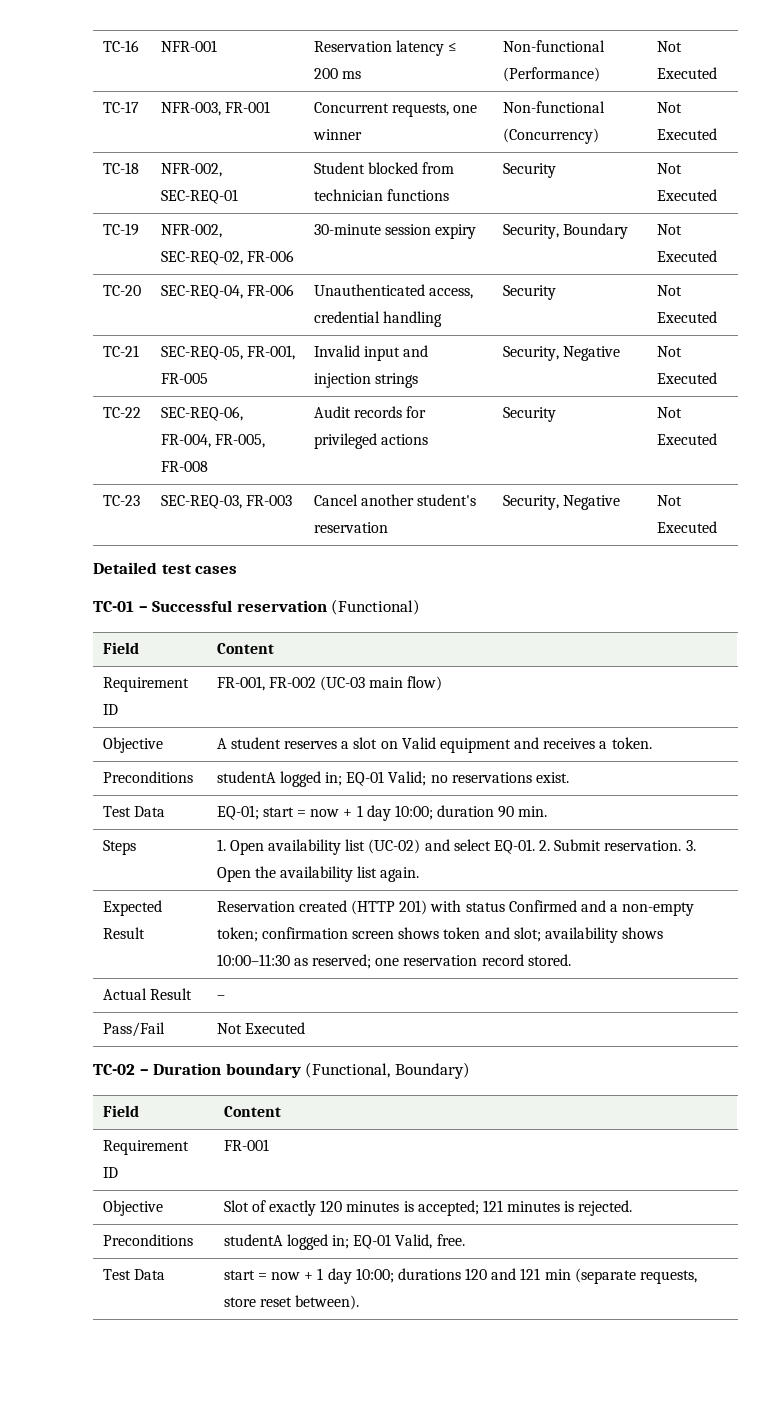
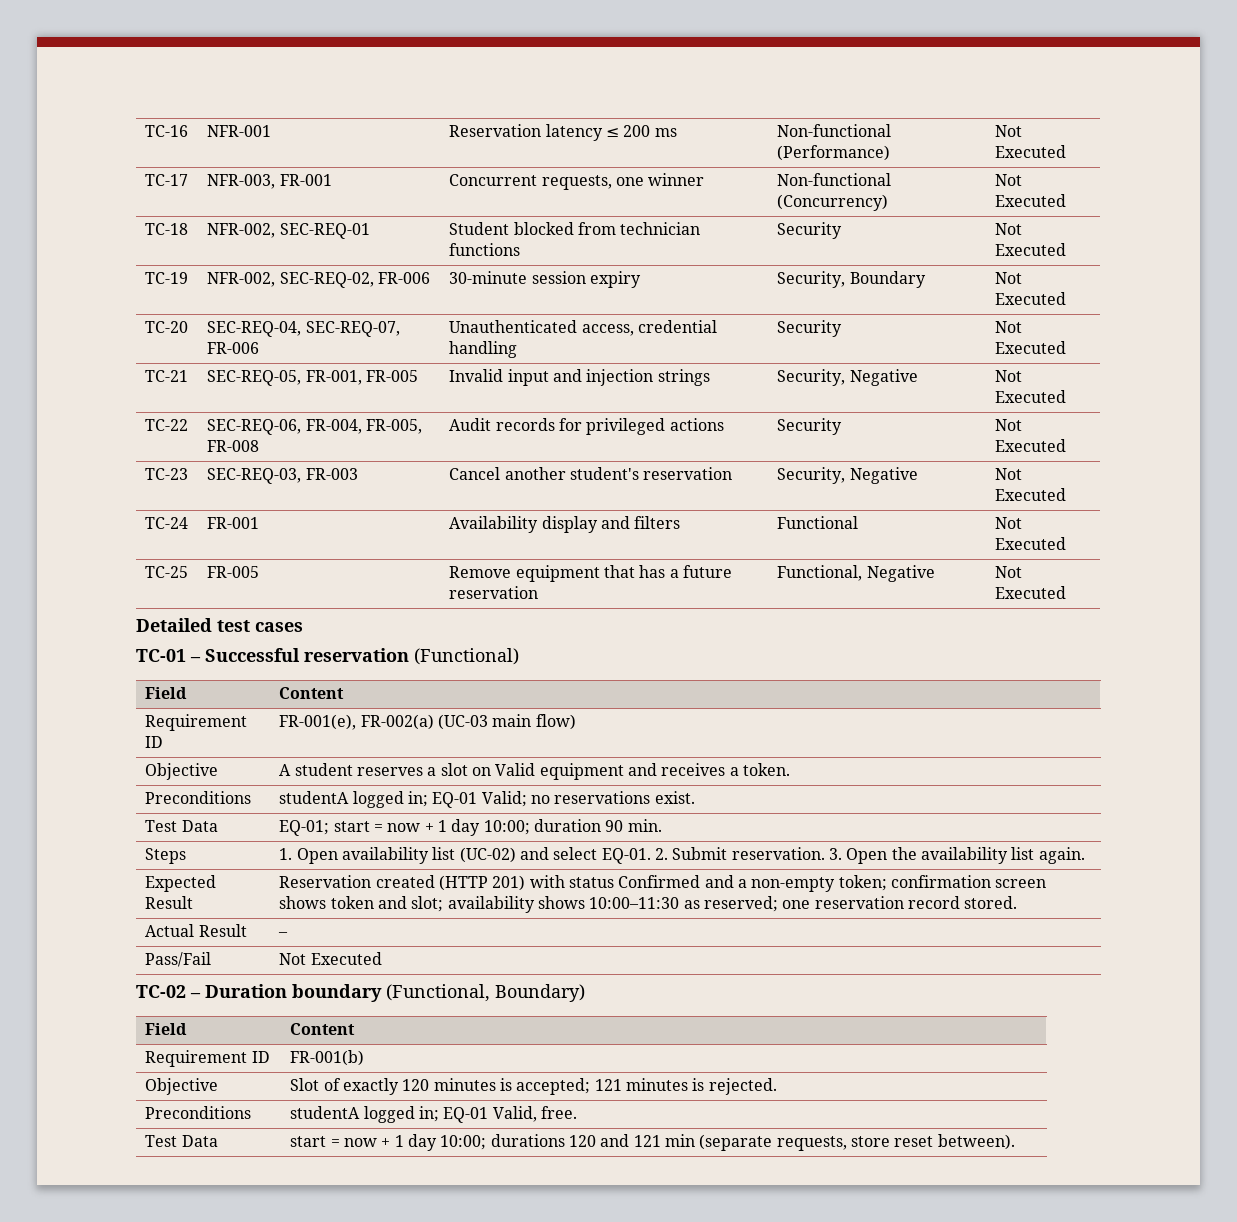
(243, 292) none -> [305,321,400,337] SEC-REQ-07,
(717, 527) none -> [145,517,189,529] [207,517,260,529] [449,516,681,533] [777,516,859,529] [995,517,1023,529] [995,537,1067,550] [145,566,189,578] [207,566,260,578] [449,565,733,582] [449,586,539,599] [777,565,935,582] [995,566,1023,578] [995,586,1067,599] // TC-24 | FR-001 | Availability display and filters | Functional | Not Executed // TC-25 | FR-005 | Remove equipment that has a future reservation | Functional, Negative | Not Executed
[216,676,316,691] FR-001, FR-002 -> [279,714,434,730] FR-001(e), FR-002(a)
[223,1139,269,1151] FR-001 -> [290,1050,365,1066] FR-001(b)

